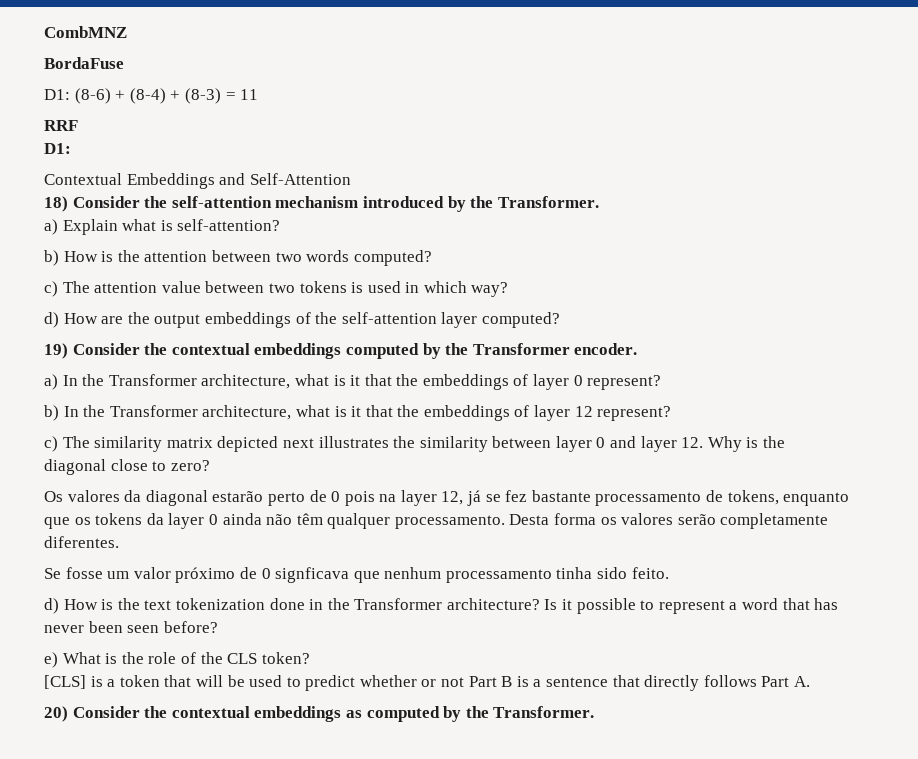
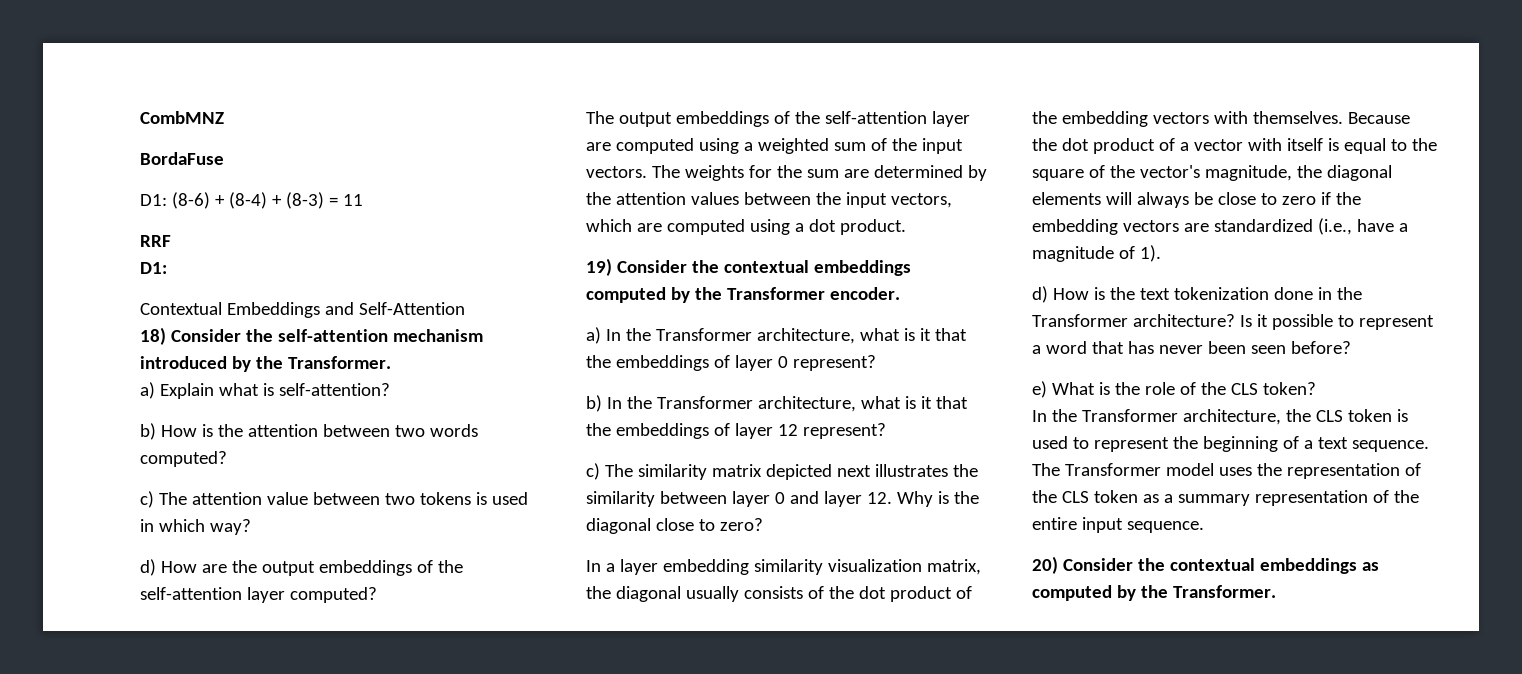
(560, 320) none -> [586,111,970,127] [586,138,963,154] [586,165,987,181] [586,192,952,208] [586,219,906,235] // The output embeddings of the self-attention layer are computed using a weighted sum of the input vectors. The weights for the sum are determined by the attention values between the input vectors, which are computed using a dot product.
[44,490,850,506] [44,513,829,529] [44,536,119,548] [44,567,669,583] Os valores da diagonal estarão perto de 0 pois na layer 12, já se fez bastante processamento de tokens, enquanto que os tokens da layer 0 ainda não têm qualquer processamento. Desta forma os valores serão completamente diferentes. // Se fosse um valor próximo de 0 signficava que nenhum processamento tinha sido feito. -> [586,559,981,575] [586,586,972,602] [1032,111,1410,127] [1032,138,1437,154] [1032,165,1392,181] [1032,192,1361,208] [1032,218,1408,235] [1032,245,1161,262] In a layer embedding similarity visualization matrix, the diagonal usually consists of the dot product of the embedding vectors with themselves. Because the dot product of a vector with itself is equal to the square of the vector's magnitude, the diagonal elements will always be close to zero if the embedding vectors are standardized (i.e., have a magnitude of 1).
[44,675,810,691] [CLS] is a token that will be used to predict whether or not Part B is a sentence that directly follows Part A. -> [1032,409,1408,425] [1032,436,1429,452] [1032,463,1421,479] [1032,490,1419,506] [1032,517,1204,533] In the Transformer architecture, the CLS token is used to represent the beginning of a text sequence. The Transformer model uses the representation of the CLS token as a summary representation of the entire input sequence.

